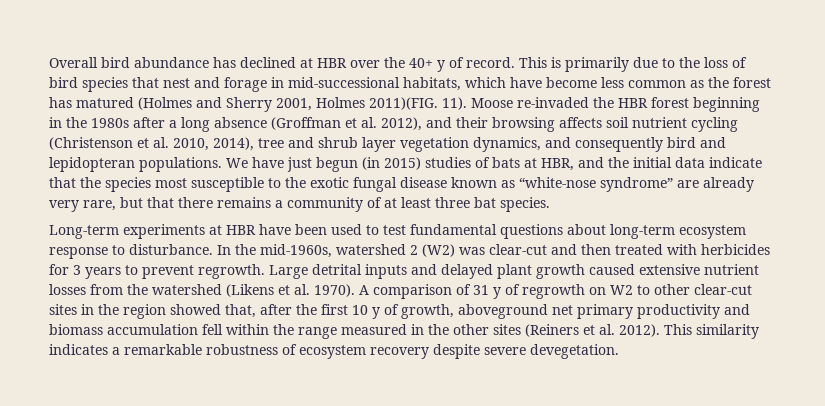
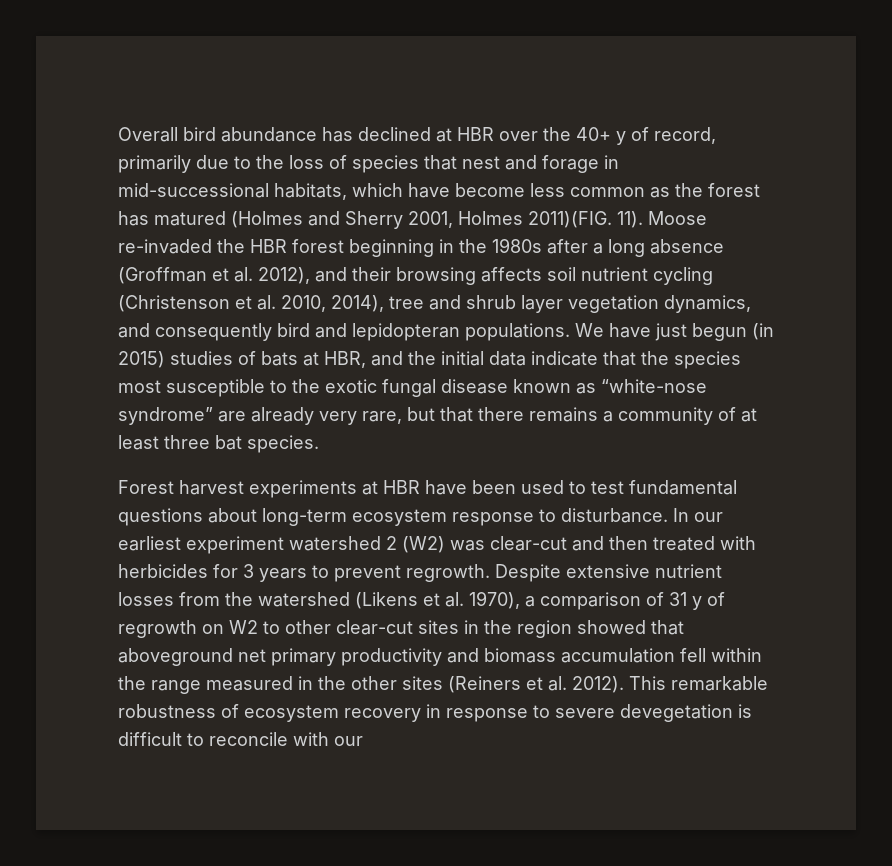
[466,57,561,68] record. This is -> [654,127,716,144] record,
[49,77,78,88] bird -> (347, 162) none
[49,225,119,239] Long-term -> [118,480,244,495] Forest harvest
[235,244,332,258] the mid-1960s, -> [694,512,723,522] [118,536,284,554] our earliest experiment
[269,264,635,279] Large detrital inputs and delayed plant growth caused -> [495,564,561,582] Despite
[314,284,369,297] 1970). A -> [469,591,535,609] 1970), a
[225,304,454,319] that, after the first 10 y of growth, -> [651,620,684,635] that
[696,324,759,339] [49,344,120,355] similarity indicates a -> (666, 683) none
[433,344,619,359] despite severe devegetation. -> [426,704,752,722] [118,732,363,746] in response to severe devegetation is difficult to reconcile with our

